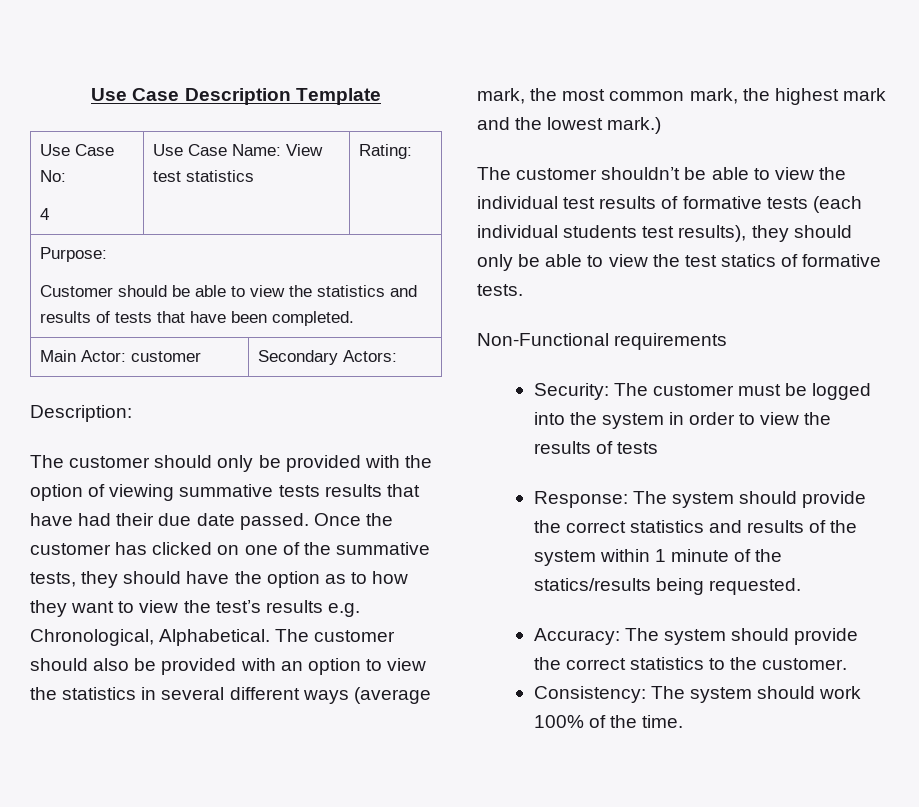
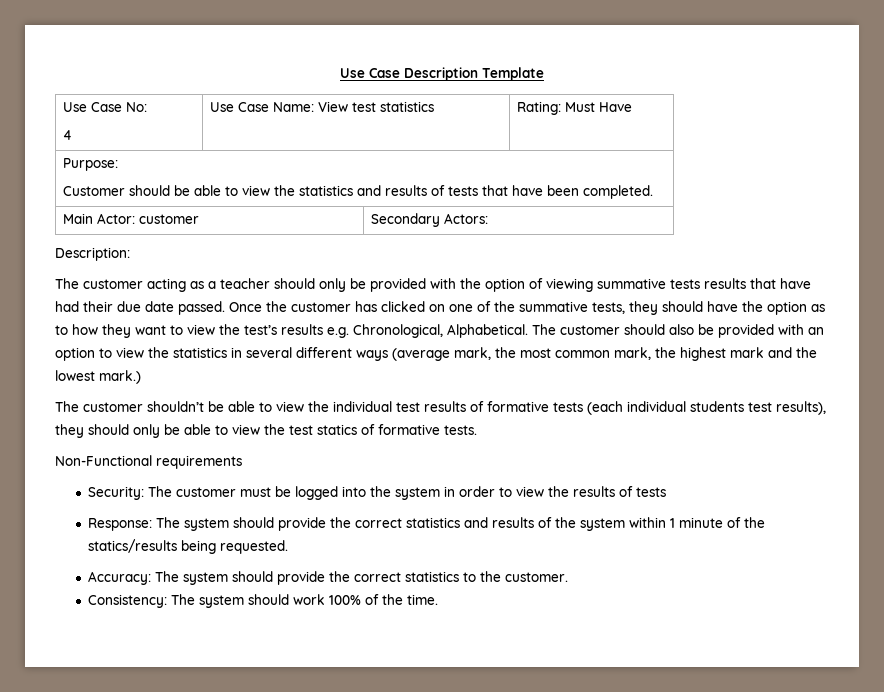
(412, 151) none -> [565,102,633,112] Must Have
(151, 462) none -> [147,278,270,292] acting as a teacher

